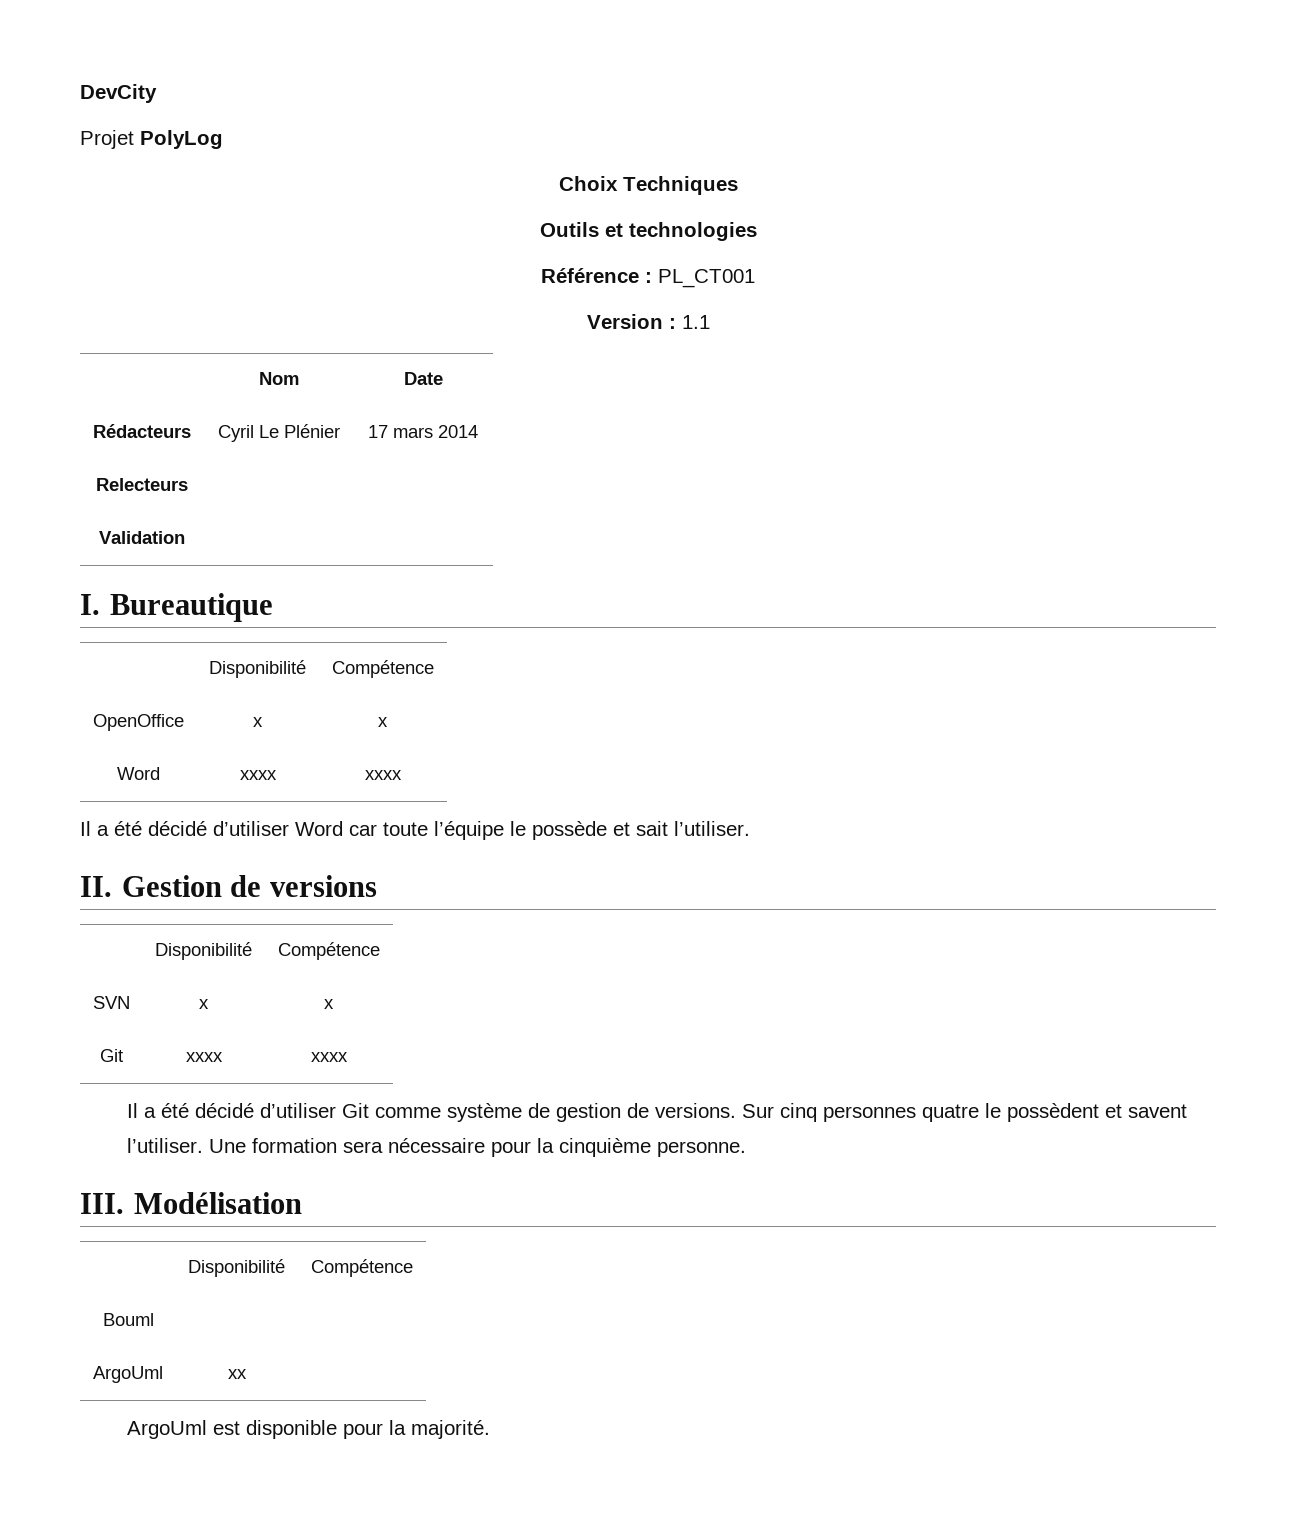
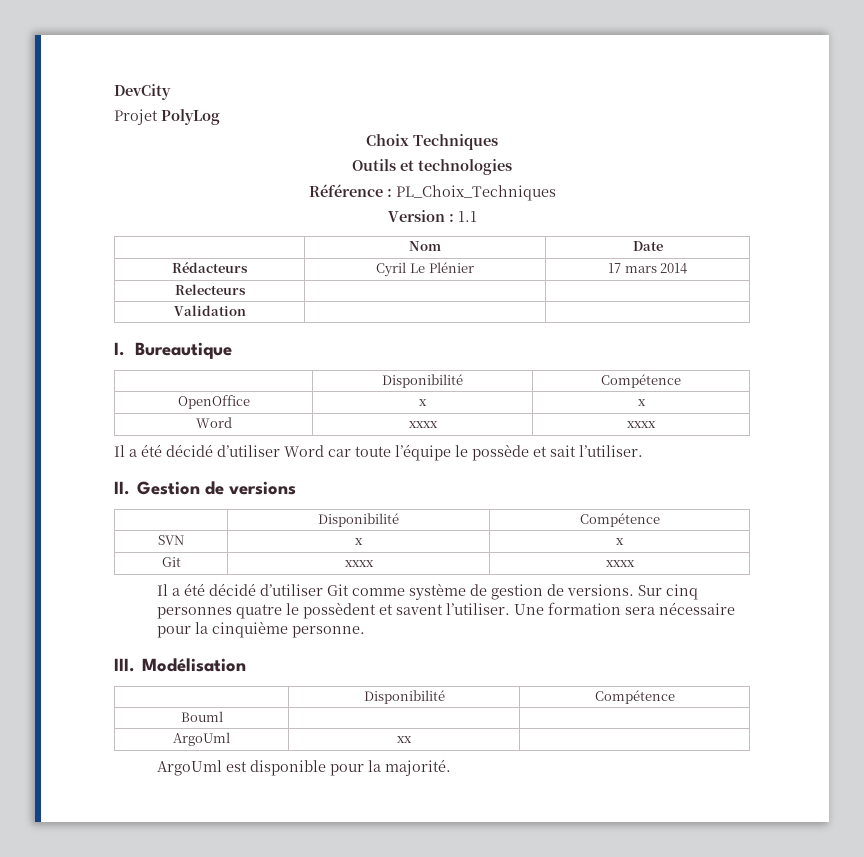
[658,269,755,288] PL_CT001 -> [395,185,556,201] PL_Choix_Techniques

